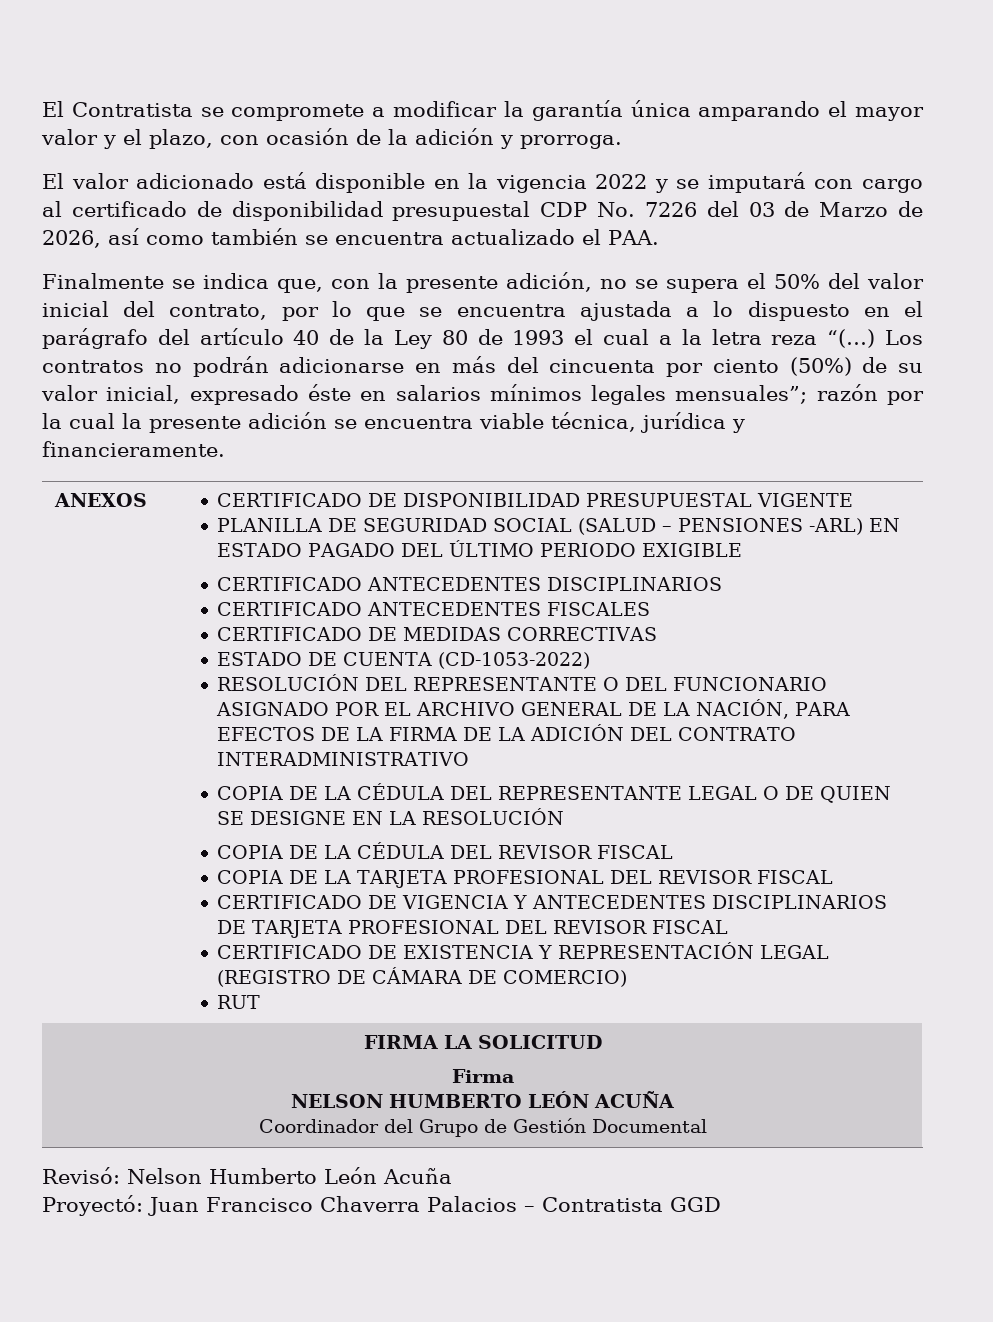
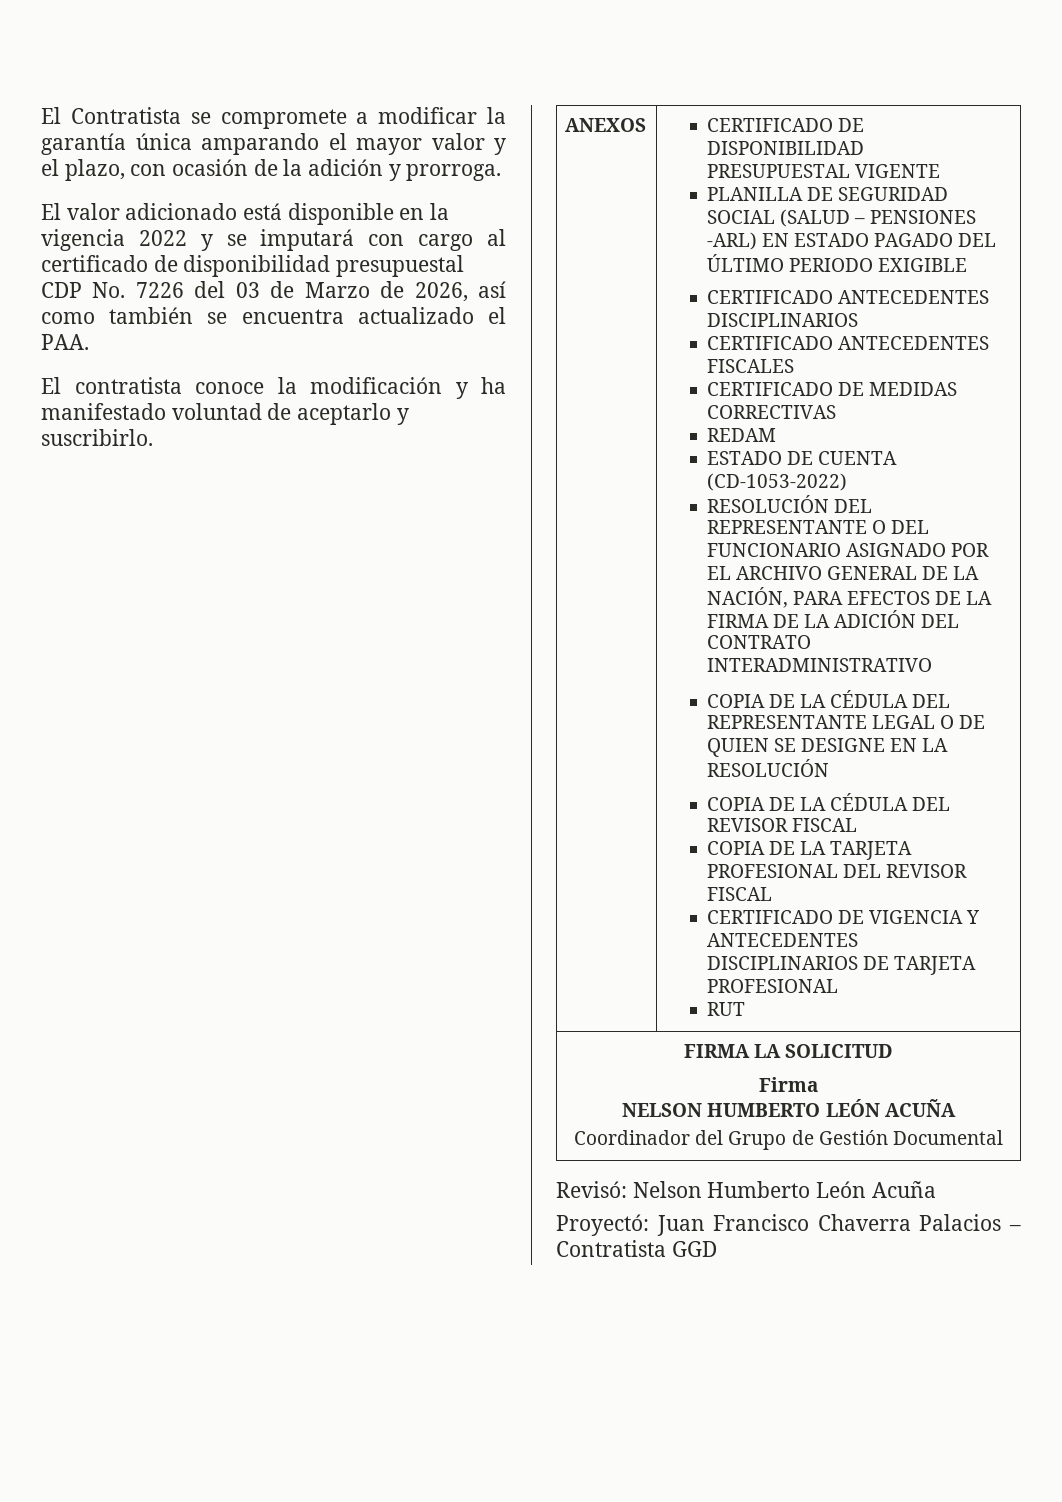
[42,272,924,293] [42,301,924,321] [42,328,924,349] [42,356,923,377] [41,384,924,405] [42,412,745,433] [42,441,225,457] Finalmente se indica que, con la presente adición, no se supera el 50% del valor inicial del contrato, por lo que se encuentra ajustada a lo dispuesto en el parágrafo del artículo 40 de la Ley 80 de 1993 el cual a la letra reza “(…) Los contratos no podrán adicionarse en más del cincuenta por ciento (50%) de su valor inicial, expresado éste en salarios mínimos legales mensuales”; razón por la cual la presente adición se encuentra viable técnica, jurídica y financieramente. -> [41,377,506,399] [41,403,409,425] [41,429,153,446] El contratista conoce la modificación y ha manifestado voluntad de aceptarlo y suscribirlo.
(658, 634) none -> [706,428,776,442] // REDAM
[505,920,729,934] [217,942,830,959] [217,967,628,987] DEL REVISOR FISCAL // CERTIFICADO DE EXISTENCIA Y REPRESENTACIÓN LEGAL (REGISTRO DE CÁMARA DE COMERCIO) -> (838, 986) none

